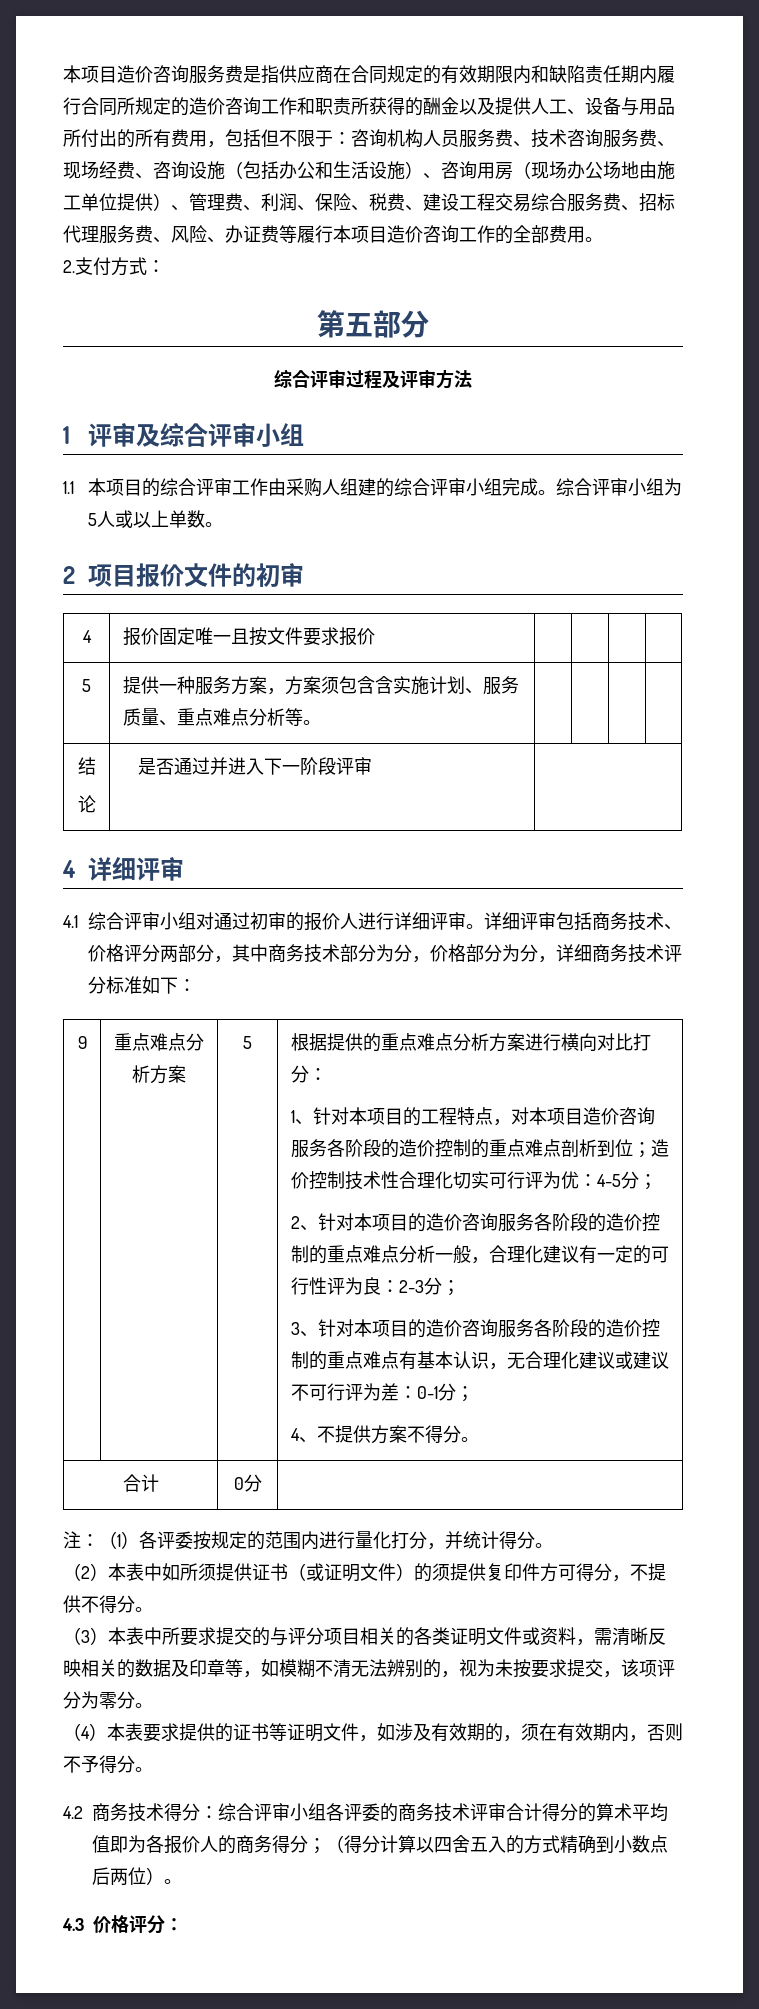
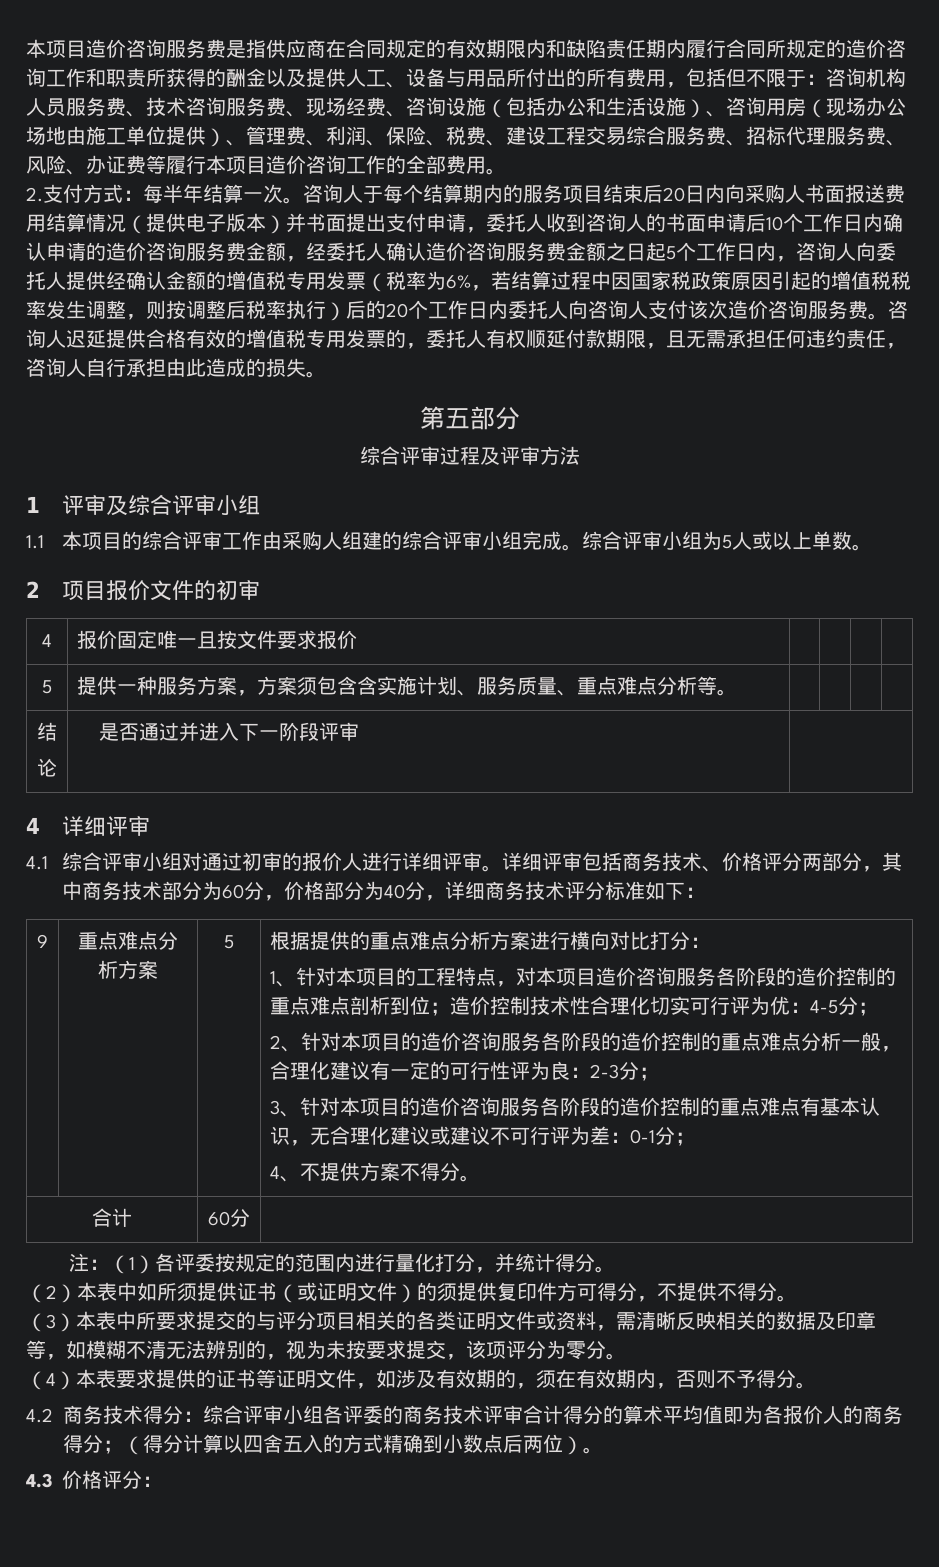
(165, 266) none -> [143,184,905,204] [26,213,903,234] [26,242,896,262] [26,271,911,292] [26,300,908,321] [26,329,906,349] [26,358,326,378] 每半年结算一次。咨询人于每个结算期内的服务项目结束后20日内向采购人书面报送费用结算情况（提供电子版本）并书面提出支付申请，委托人收到咨询人的书面申请后10个工作日内确认申请的造价咨询服务费金额，经委托人确认造价咨询服务费金额之日起5个工作日内，咨询人向委托人提供经确认金额的增值税专用发票（税率为6%，若结算过程中因国家税政策原因引起的增值税税率发生调整，则按调整后税率执行）后的20个工作日内委托人向咨询人支付该次造价咨询服务费。咨询人迟延提供合格有效的增值税专用发票的，委托人有权顺延付款期限，且无需承担任何违约责任，咨询人自行承担由此造成的损失。
(395, 953) none -> [222,884,245,899] 60
(521, 953) none -> [384,884,406,899] 40
[233,1477,244,1490] 0 -> [208,1211,230,1226] 60

